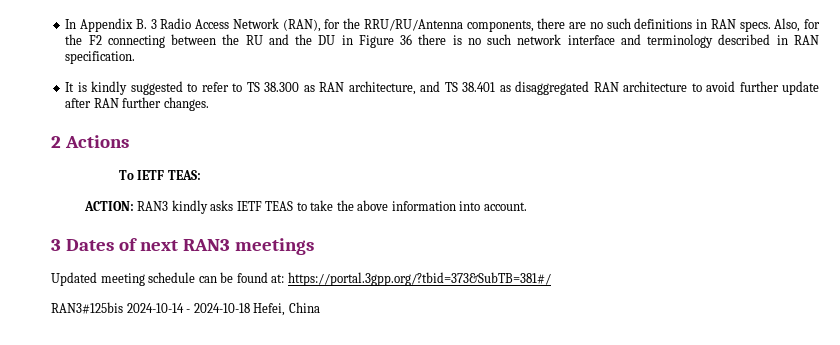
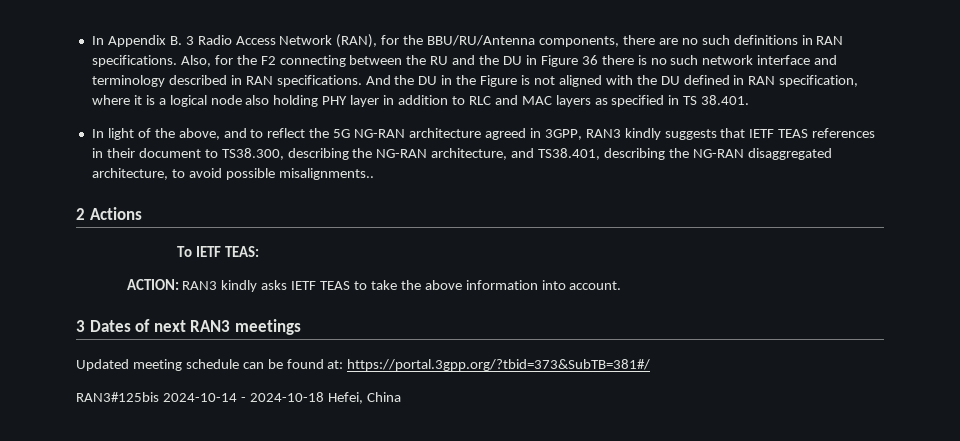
[363,19,463,31] RRU/RU/Antenna -> [427,35,536,46] BBU/RU/Antenna
[739,21,771,32] specs. -> [91,55,177,67] specifications.
[65,51,136,64] [65,81,820,95] [65,97,209,111] specification. // It is kindly suggested to refer to TS 38.300 as RAN architecture, and TS 38.401 as disaggregated RAN architecture to avoid further update after RAN further changes. -> [276,75,859,87] [91,95,750,107] [91,128,876,140] [91,148,832,160] [91,168,374,180] specifications. And the DU in the Figure is not aligned with the DU defined in RAN specification, where it is a logical node also holding PHY layer in addition to RLC and MAC layers as specified in TS 38.401. // In light of the above, and to reflect the 5G NG-RAN architecture agreed in 3GPP, RAN3 kindly suggests that IETF TEAS references in their document to TS38.300, describing the NG-RAN architecture, and TS38.401, describing the NG-RAN disaggregated architecture, to avoid possible misalignments..

